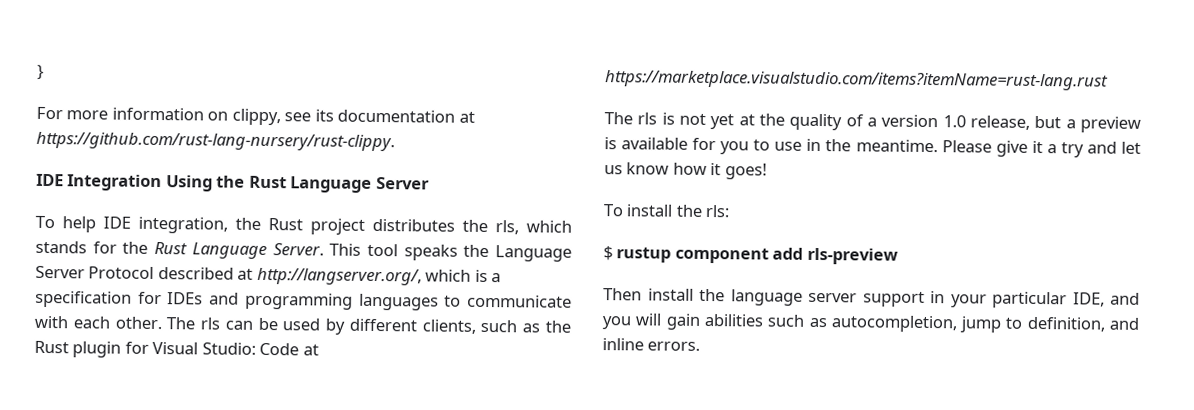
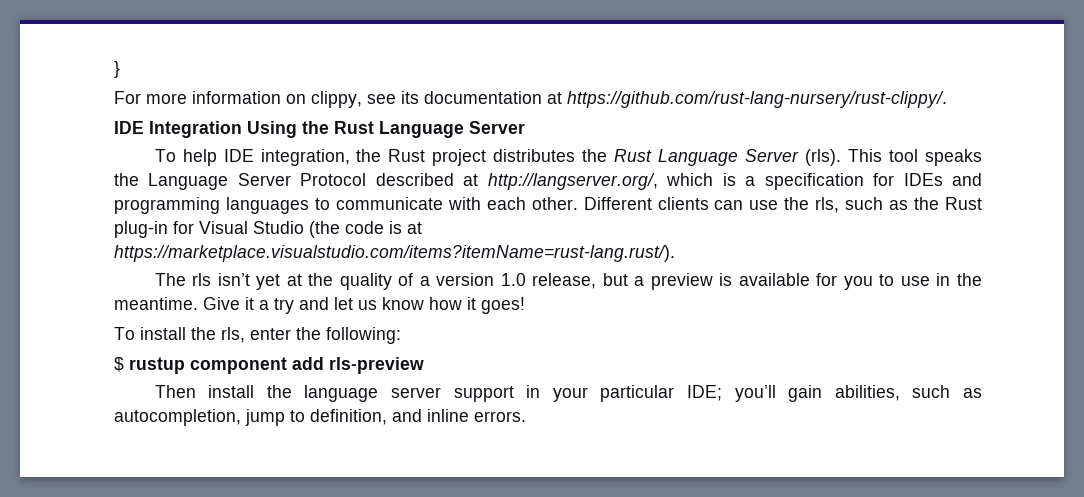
[36,131,395,152] https://github.com/rust-lang-nursery/rust-clippy. -> [567,91,947,108] https://github.com/rust-lang-nursery/rust-clippy/.
[495,220,572,235] [35,240,324,260] rls, which stands for the Rust Language Server. -> [614,149,842,166] Rust Language Server (rls).
[166,317,476,335] The rls can be used by different clients, -> [583,197,840,213] Different clients can use the rls,
[72,341,122,358] plugin -> [114,221,168,238] plug-in
[201,342,319,356] [605,70,1108,91] [604,112,706,125] Studio: Code at https://marketplace.visualstudio.com/items?itemName=rust-lang.rust // The rls is not -> [253,221,422,238] [114,245,675,262] [154,273,250,286] Studio (the code is at https://marketplace.visualstudio.com/items?itemName=rust-lang.rust/). // The rls isn’t
[941,140,1028,157] Please give -> [203,297,240,310] Give
[705,204,731,218] rls: -> [221,327,401,344] rls, enter the following:
[1072,292,1140,307] [602,313,764,330] IDE, and you will gain abilities -> [687,385,900,402] IDE; you’ll gain abilities,

